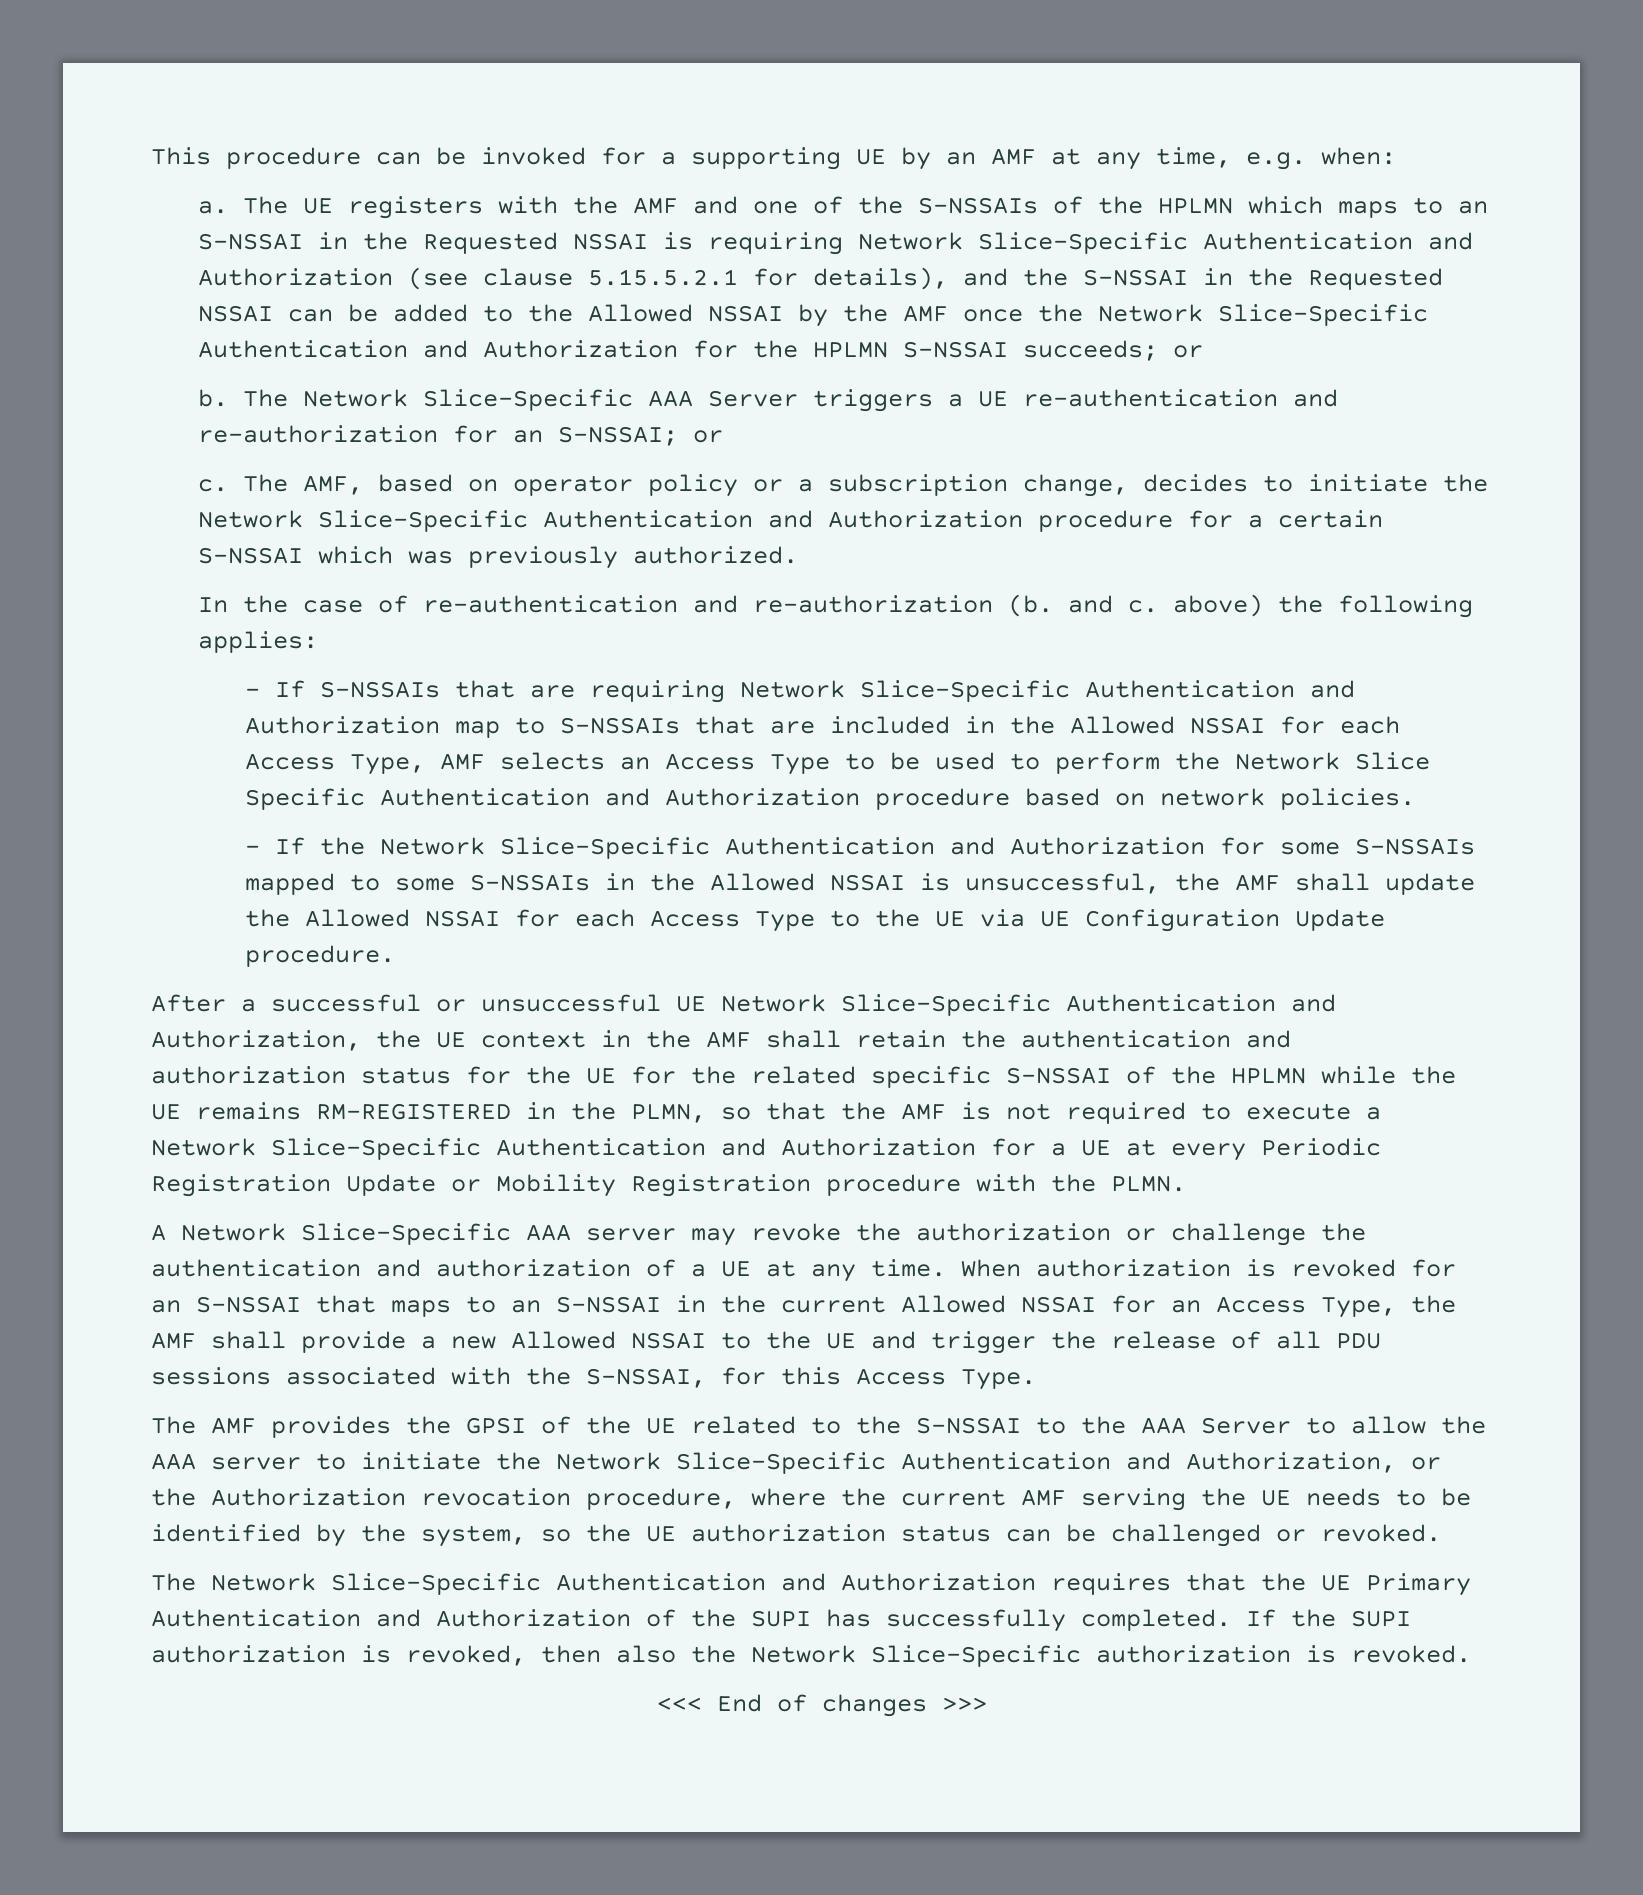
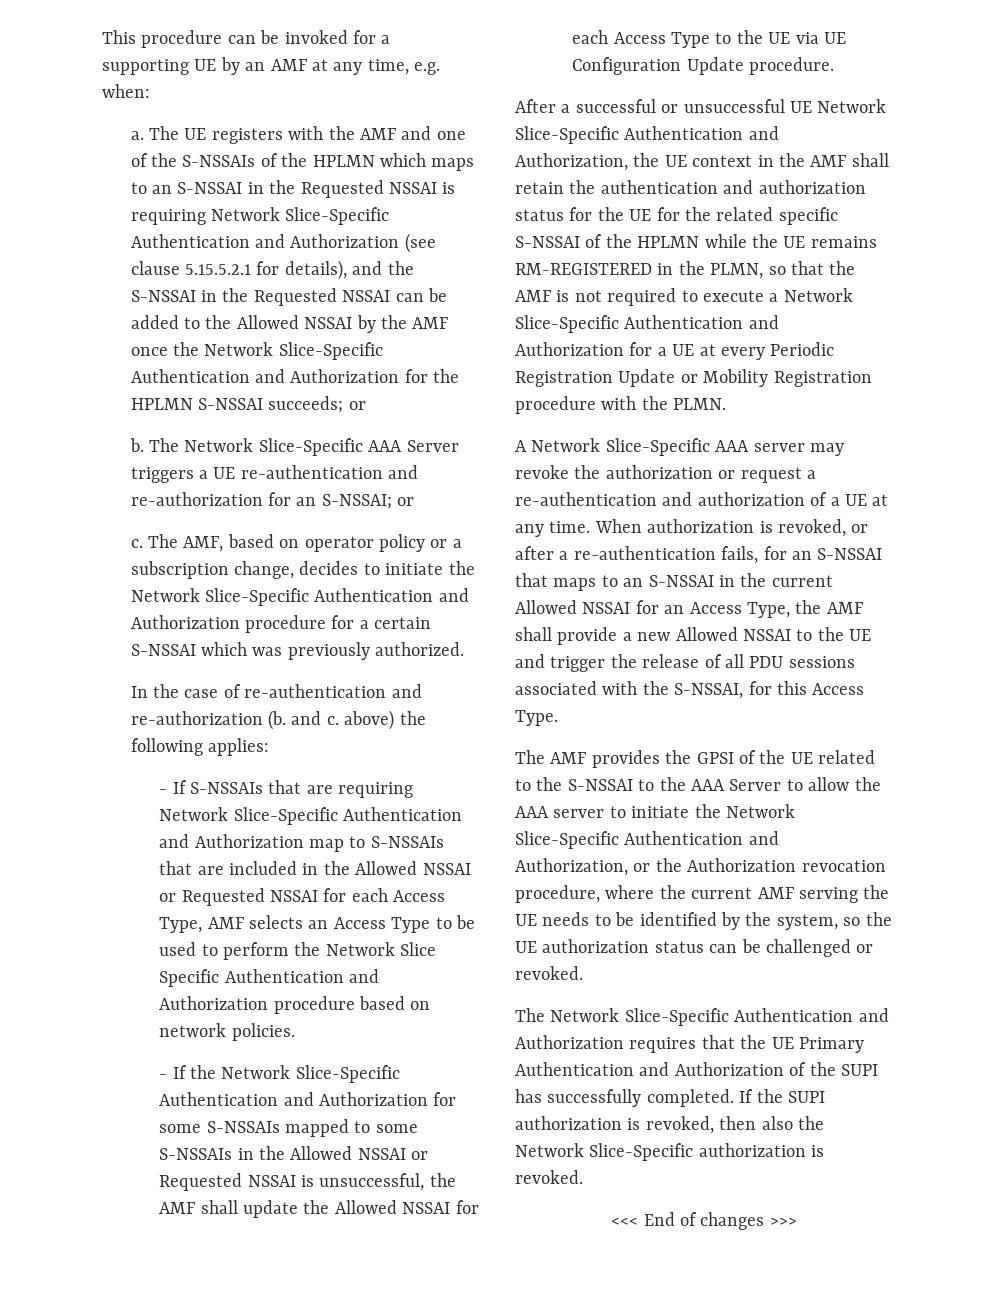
(1266, 725) none -> [159,888,318,906] or Requested NSSAI
(906, 882) none -> [411,1151,429,1160] [159,1173,296,1191] or Requested NSSAI
[1171,1223,1366,1246] [151,1259,361,1277] challenge the authentication -> [740,467,816,483] [515,492,657,506] request a re-authentication
[1291,1259,1396,1277] revoked -> [778,519,869,537] [515,546,759,564] revoked, or after a re-authentication fails,

